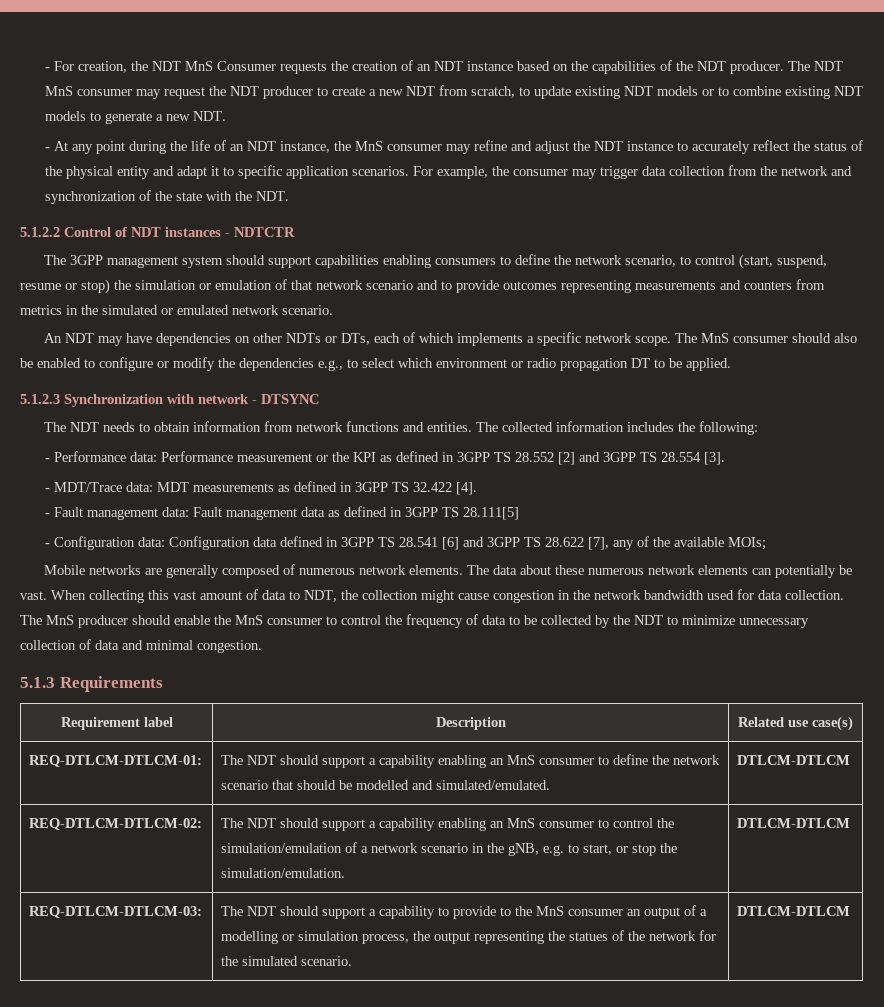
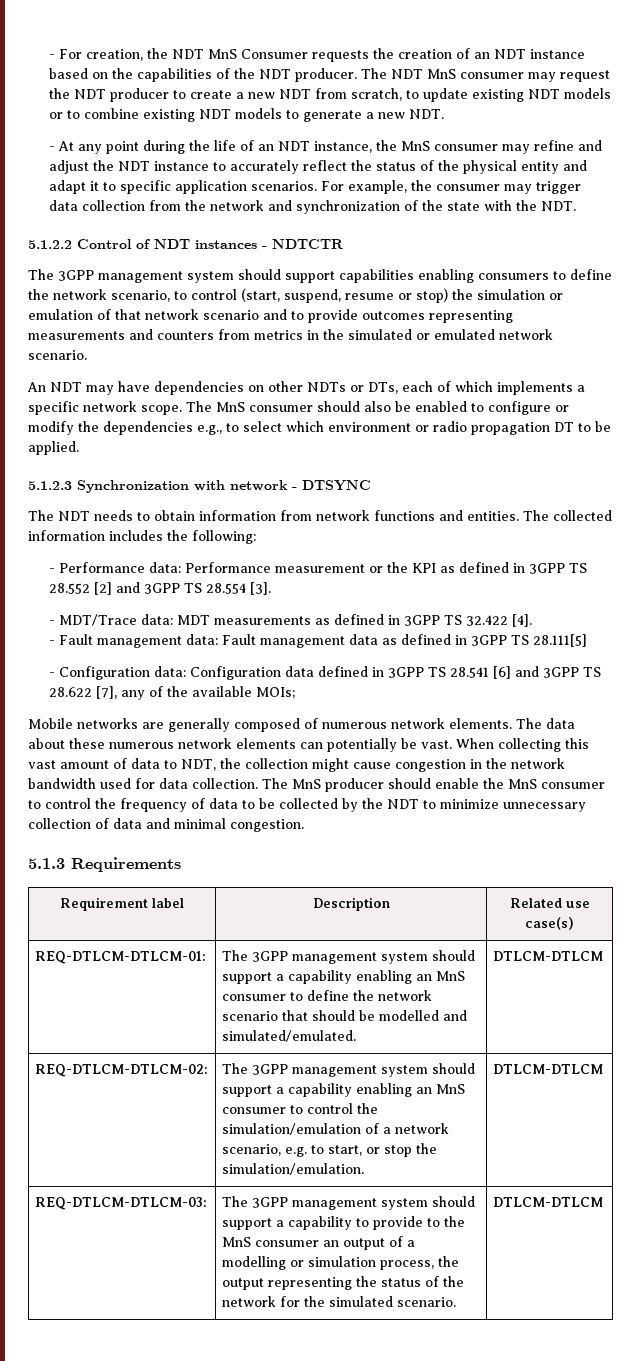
[247,755,277,765] NDT -> [251,951,428,964] 3GPP management system
[247,818,277,828] NDT -> [251,1064,428,1077] 3GPP management system
[421,843,540,856] scenario in the gNB, -> [221,1144,281,1156] scenario,
[247,906,277,916] NDT -> [251,1197,428,1210] 3GPP management system
[569,932,609,941] statues -> [380,1278,421,1287] status

